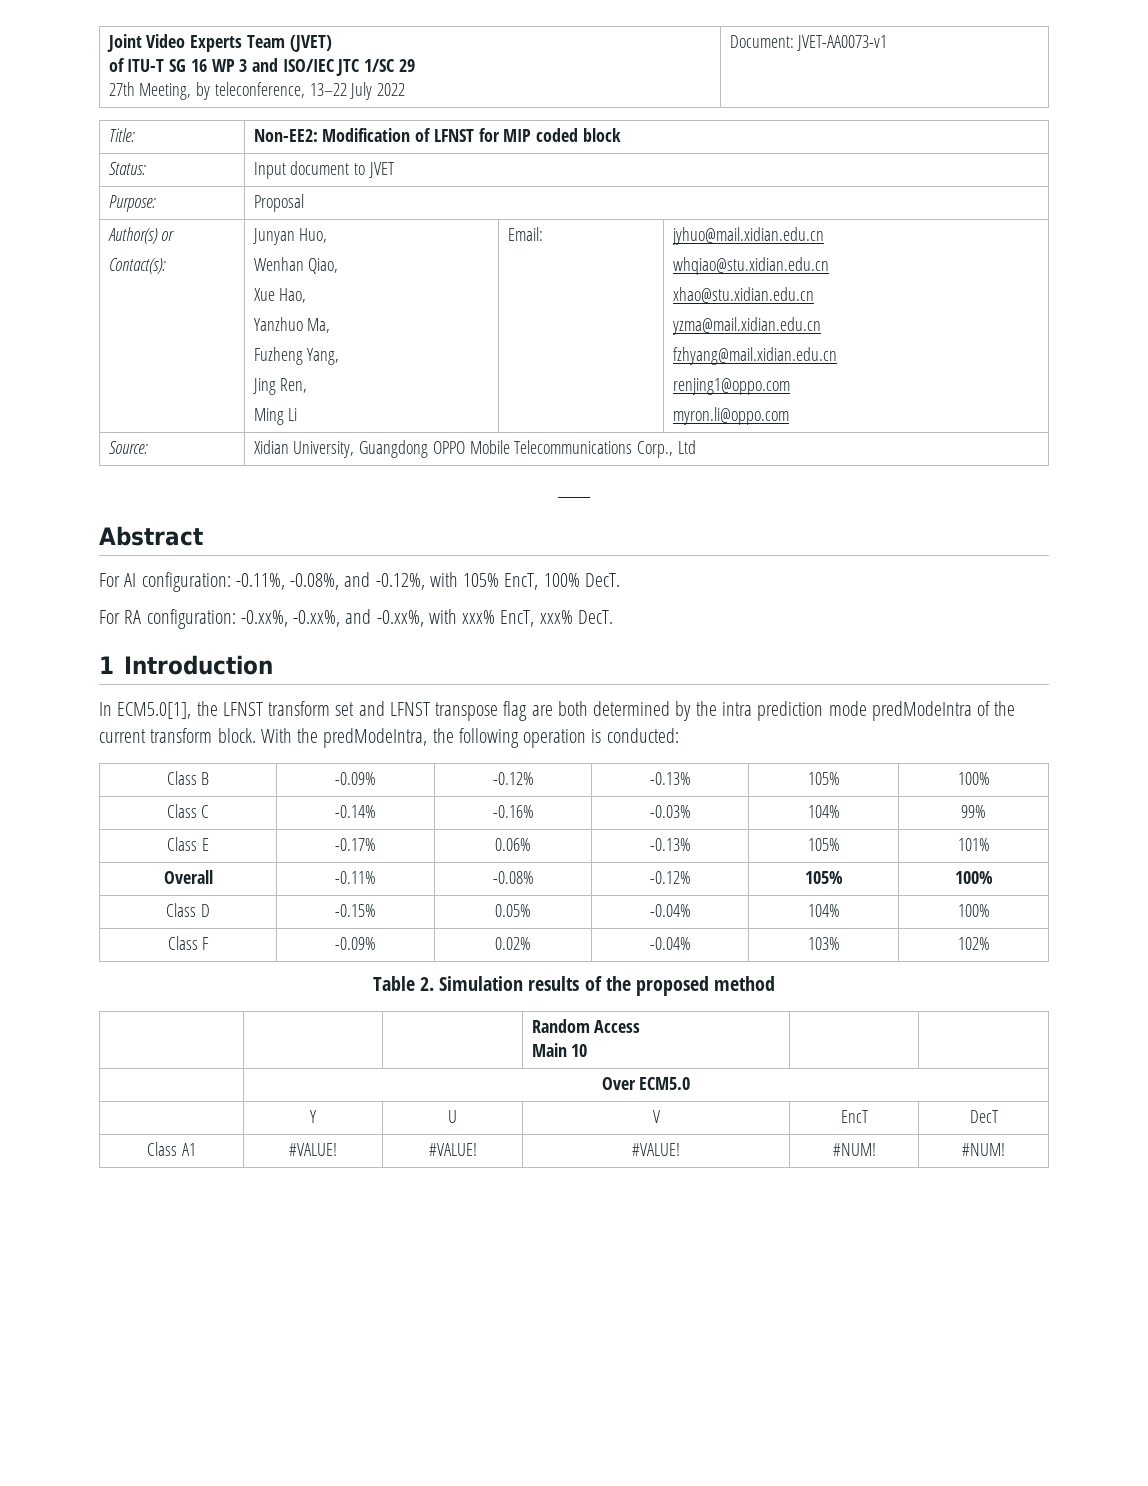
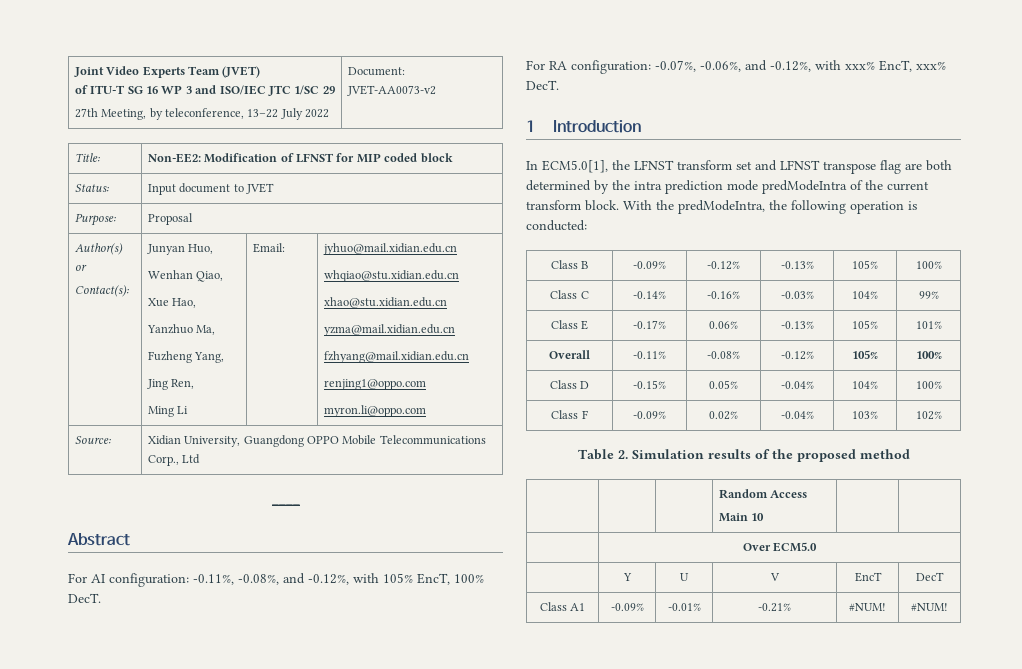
[797,35,888,51] JVET-AA0073-v1 -> [346,85,436,96] JVET-AA0073-v2
[240,609,424,627] -0.xx%, -0.xx%, and -0.xx%, -> [655,60,811,72] -0.07%, -0.06%, and -0.12%,
[289,1143,337,1156] [428,1143,477,1156] [632,1143,680,1156] #VALUE! | #VALUE! | #VALUE! -> [610,603,644,611] [667,603,701,611] [758,603,791,612] -0.09% | -0.01% | -0.21%

